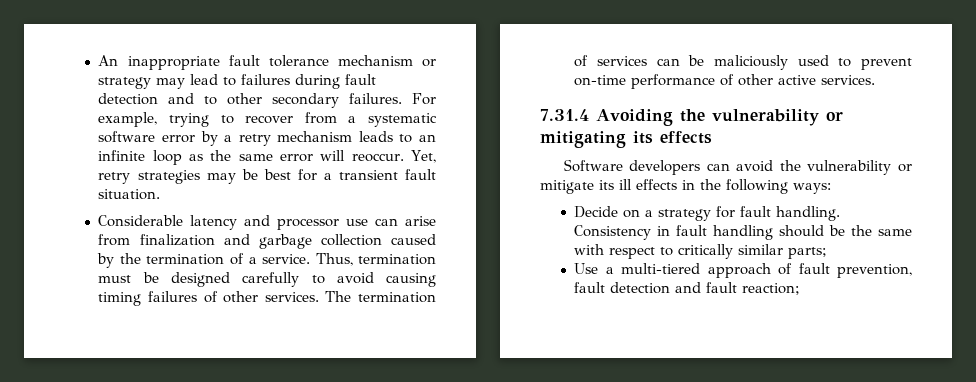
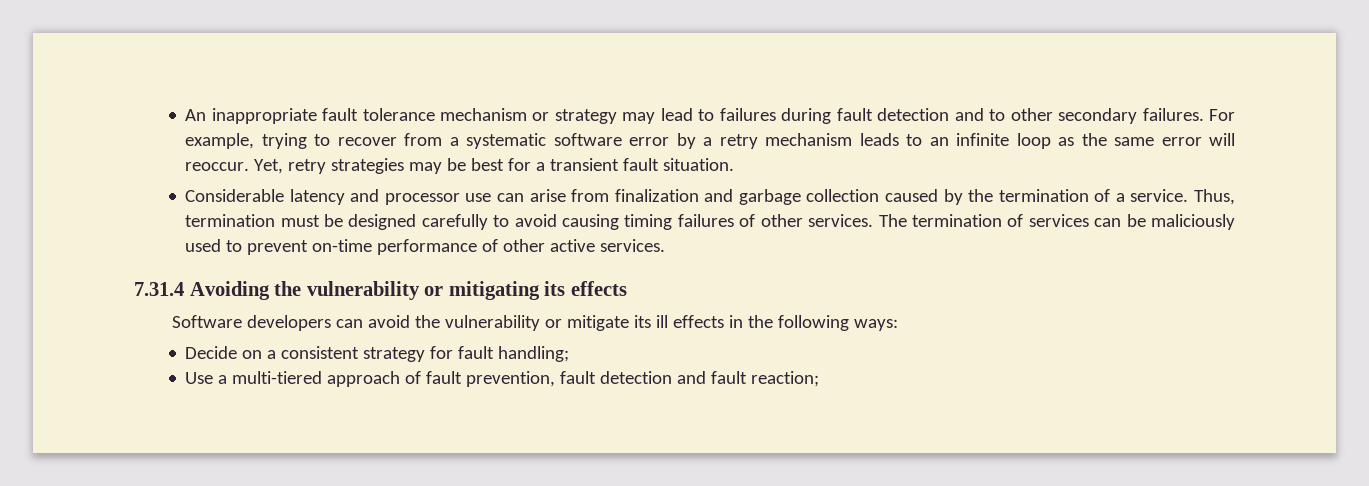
(654, 213) none -> [281,346,360,359] consistent
[776,206,841,221] [574,225,912,240] [574,244,828,259] handling. Consistency in fault handling should be the same with respect to critically similar parts; -> [498,346,570,362] handling;

